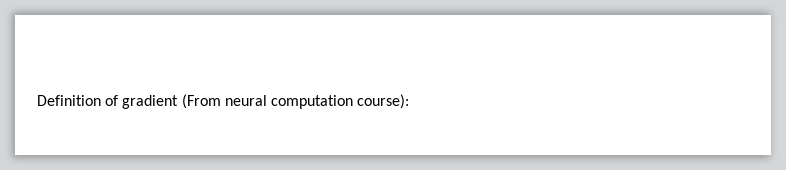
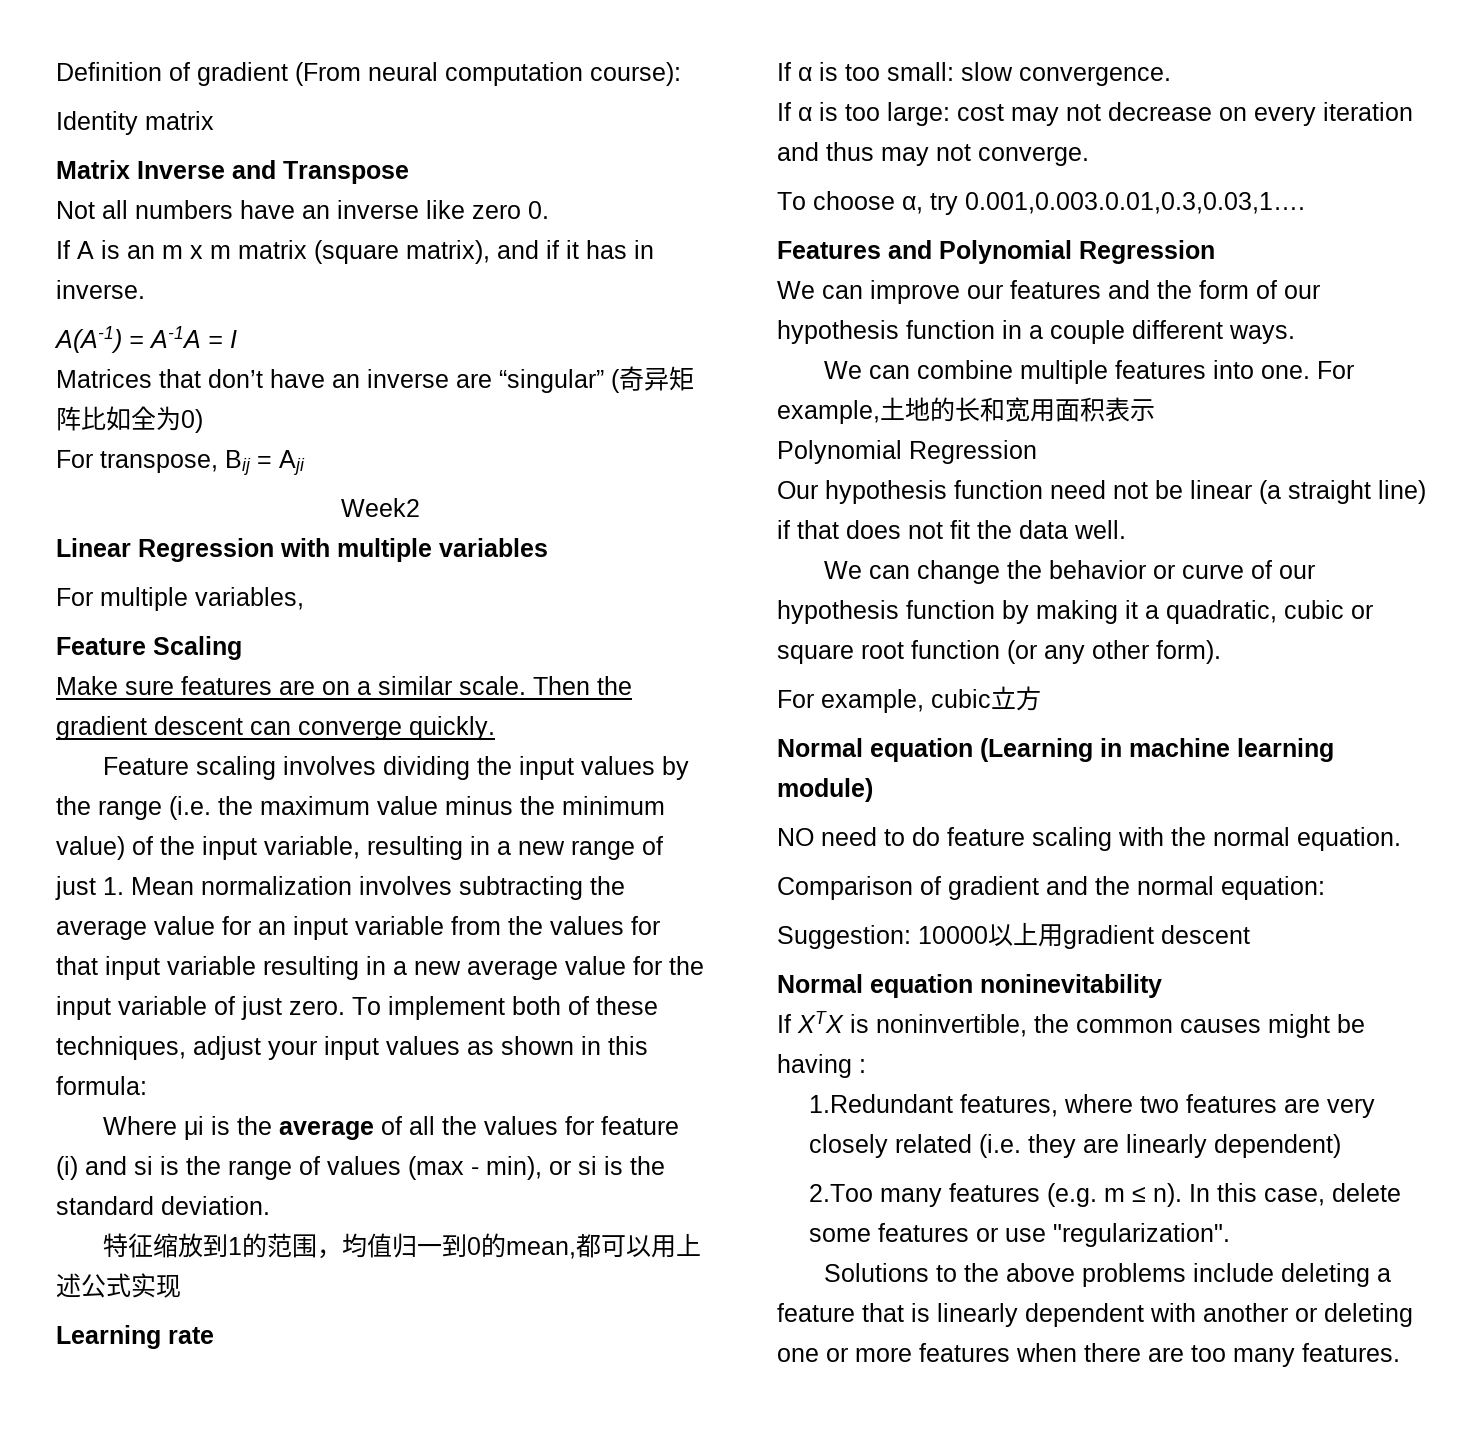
(410, 101) none -> [56,111,214,135] [56,160,409,184] [56,200,549,219] [56,240,654,264] [56,280,145,299] [54,326,237,353] [56,366,694,393] [56,406,203,433] [56,450,305,475] [341,498,420,517] [56,538,548,562] [56,587,304,611] [56,636,242,660] [56,676,632,695] [56,716,495,740] [102,756,689,780] [56,796,665,820] [56,836,663,860] [55,876,625,900] [56,916,660,940] [56,956,704,980] [56,996,658,1020] [56,1036,648,1060] [56,1076,147,1095] [102,1116,679,1140] [56,1156,665,1180] [56,1196,270,1215] [102,1233,701,1259] [56,1273,181,1298] [56,1325,214,1349] [777,62,1171,86] [777,102,1413,126] [777,142,1089,166] [777,191,1305,215] [777,240,1215,264] [777,280,1320,304] [777,320,1295,344] [823,360,1354,384] [777,397,1155,424] [777,440,1037,464] [777,480,1426,504] [777,520,1126,539] [823,560,1315,584] [777,600,1373,624] [777,640,1221,664] [777,686,1041,713] [777,738,1334,762] [777,778,873,802] [777,827,1401,851] [777,876,1325,900] [777,922,1250,949] [777,974,1162,998] [777,1011,1365,1038] [777,1054,866,1078] [808,1094,1375,1118] [808,1134,1341,1158] [808,1183,1401,1207] [808,1223,1230,1247] [823,1263,1391,1287] [777,1303,1413,1327] [777,1343,1400,1367] // Identity matrix // Matrix Inverse and Transpose // Not all numbers have an inverse like zero 0. // If A is an m x m matrix (square matrix), and if it has in inverse. // A(A-1) = A-1A = I // Matrices that don’t have an inverse are “singular” (奇异矩阵比如全为0) // For transpose, Bij = Aji // Week2 // Linear Regression with multiple variables // For multiple variables, // Feature Scaling // Make sure features are on a similar scale. Then the gradient descent can converge quickly. // Feature scaling involves dividing the input values by the range (i.e. the maximum value minus the minimum value) of the input variable, resulting in a new range of just 1. Mean normalization involves subtracting the average value for an input variable from the values for that input variable resulting in a new average value for the input variable of just zero. To implement both of these techniques, adjust your input values as shown in this formula: // Where μi is the average of all the values for feature (i) and si is the range of values (max - min), or si is the standard deviation. // 特征缩放到1的范围，均值归一到0的mean,都可以用上述公式实现 // Learning rate // If α is too small: slow convergence. // If α is too large: cost may not decrease on every iteration and thus may not converge. // To choose α, try 0.001,0.003.0.01,0.3,0.03,1…. // Features and Polynomial Regression // We can improve our features and the form of our hypothesis function in a couple different ways. // We can combine multiple features into one. For example,土地的长和宽用面积表示 // Polynomial Regression // Our hypothesis function need not be linear (a straight line) if that does not fit the data well. // We can change the behavior or curve of our hypothesis function by making it a quadratic, cubic or square root function (or any other form). // For example, cubic立方 // Normal equation (Learning in machine learning module) // NO need to do feature scaling with the normal equation. // Comparison of gradient and the normal equation: // Suggestion: 10000以上用gradient descent // Normal equation noninevitability // If XTX is noninvertible, the common causes might be having : // 1.Redundant features, where two features are very closely related (i.e. they are linearly dependent) // 2.Too many features (e.g. m ≤ n). In this case, delete some features or use "regularization". // Solutions to the above problems include deleting a feature that is linearly dependent with another or deleting one or more features when there are too many features.

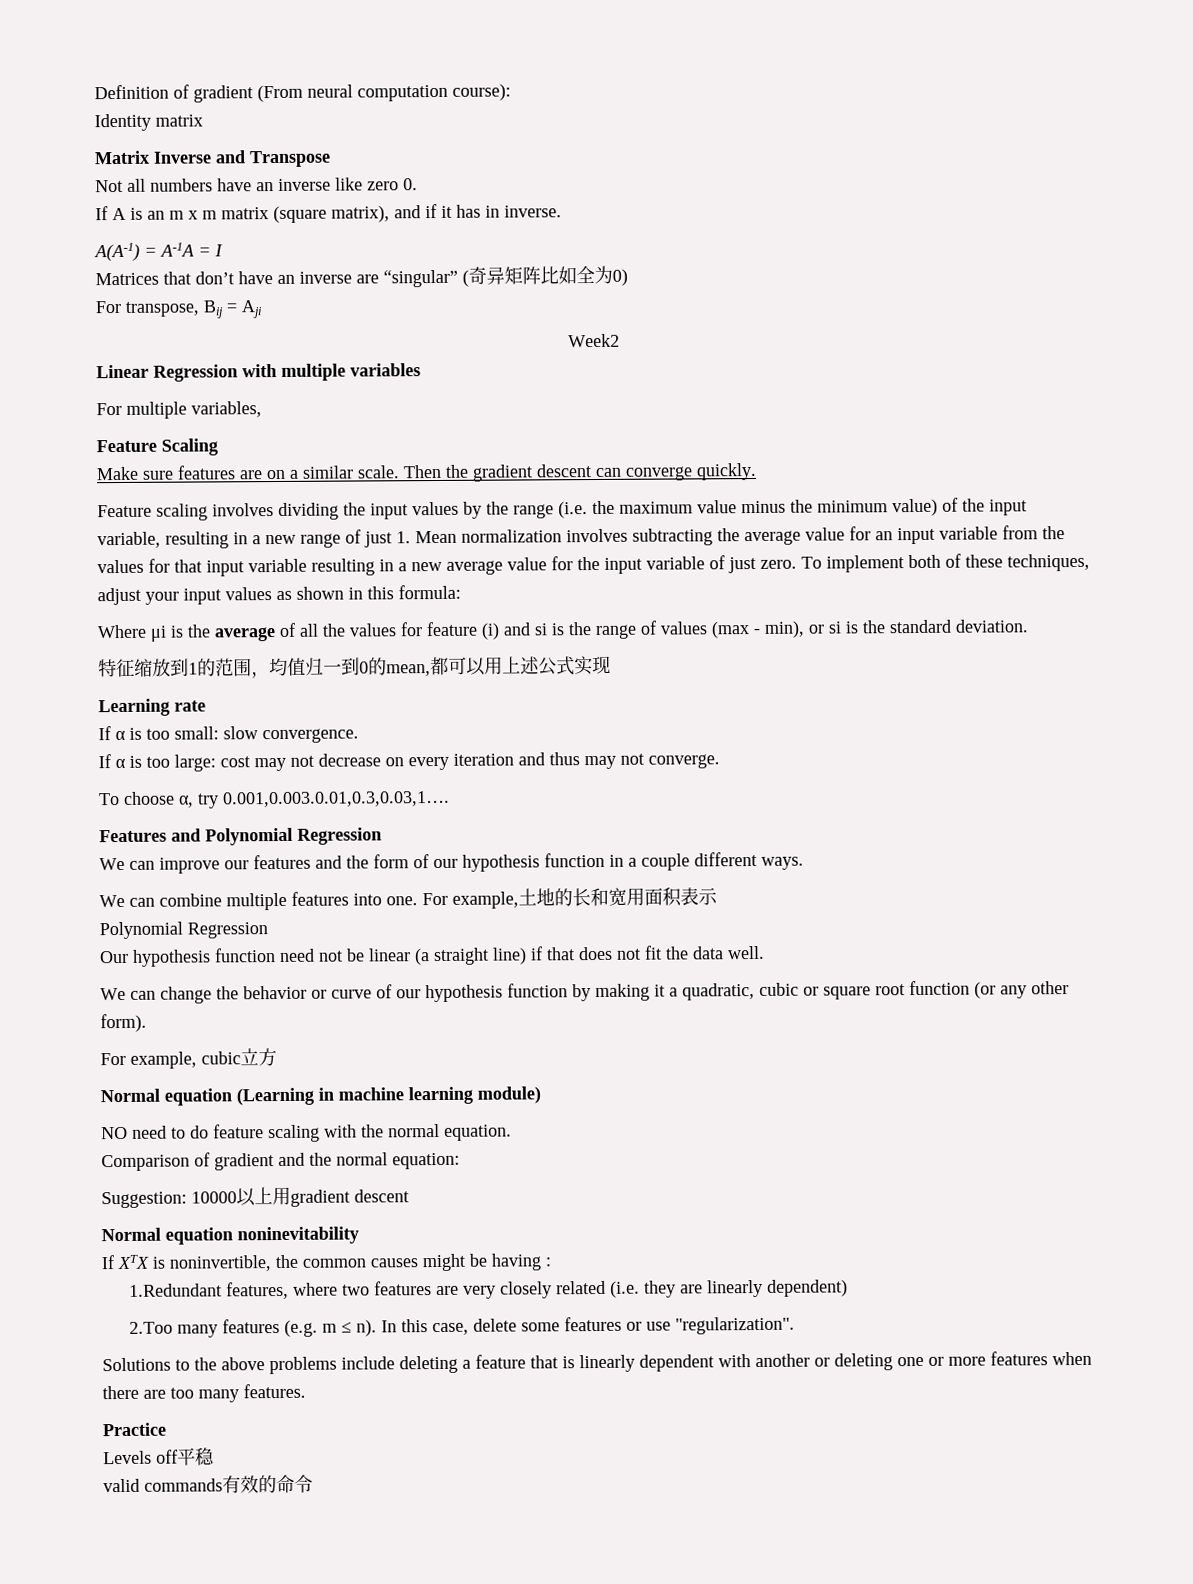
(1400, 1352) none -> [102,1422,167,1437] [103,1447,215,1466] [103,1474,313,1494] // Practice // Levels off平稳 // valid commands有效的命令

